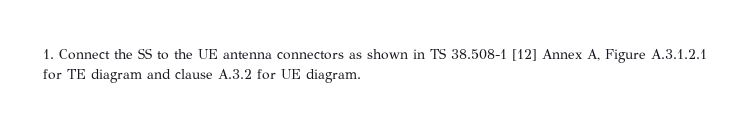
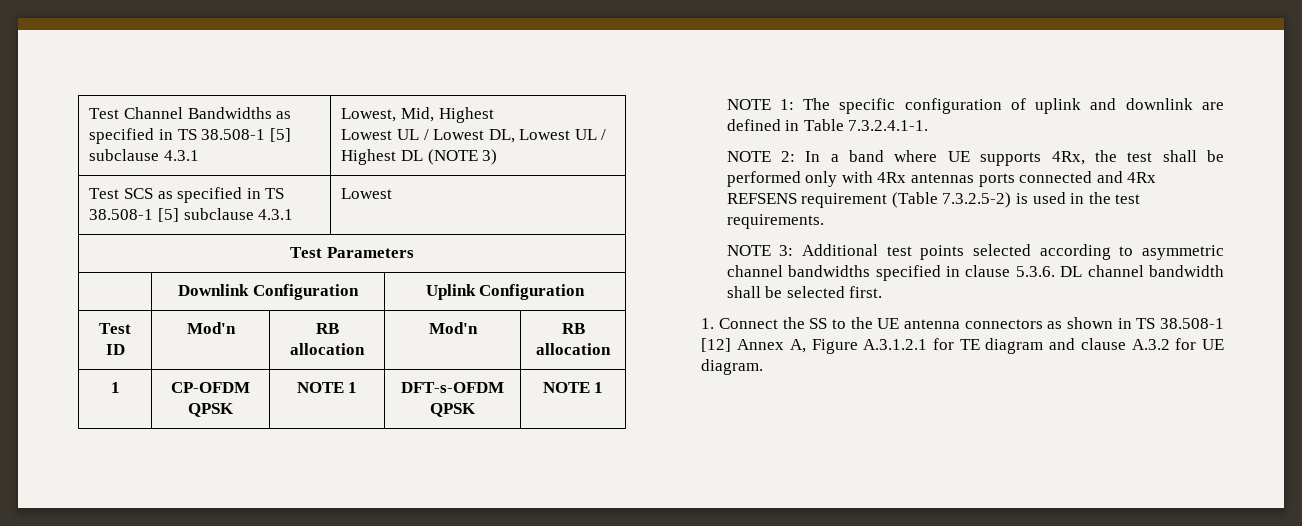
(42, 54) none -> [89,107,292,119] [89,128,291,144] [89,149,199,161] [341,107,494,123] [341,129,607,143] [341,149,498,165] [89,187,285,203] [89,208,294,222] [341,188,393,199] [290,247,414,258] [178,284,359,300] [425,284,586,300] [99,323,131,334] [105,344,125,355] [186,322,236,334] [315,323,339,334] [290,343,365,355] [428,322,478,334] [561,323,585,334] [536,343,611,355] [110,382,120,393] [171,382,250,393] [188,403,234,417] [296,382,358,393] [401,382,504,393] [430,403,476,417] [542,382,604,393] [726,98,1224,114] [726,119,929,131] [726,150,1224,166] [726,171,1157,187] [726,192,1141,208] [726,214,824,229] [726,244,1224,260] [726,265,1224,281] [726,286,883,298] Test Channel Bandwidths as specified in TS 38.508-1 [5] subclause 4.3.1 | Lowest, Mid, Highest // Lowest UL / Lowest DL, Lowest UL / Highest DL (NOTE 3) // Test SCS as specified in TS 38.508-1 [5] subclause 4.3.1 | Lowest // Test Parameters // | Downlink Configuration | Uplink Configuration // Test ID | Mod'n | RB allocation | Mod'n | RB allocation // 1 | CP-OFDM QPSK | NOTE 1 | DFT-s-OFDM QPSK | NOTE 1 // NOTE 1: The specific configuration of uplink and downlink are defined in Table 7.3.2.4.1-1. // NOTE 2: In a band where UE supports 4Rx, the test shall be performed only with 4Rx antennas ports connected and 4Rx REFSENS requirement (Table 7.3.2.5-2) is used in the test requirements. // NOTE 3: Additional test points selected according to asymmetric channel bandwidths specified in clause 5.3.6. DL channel bandwidth shall be selected first. //

